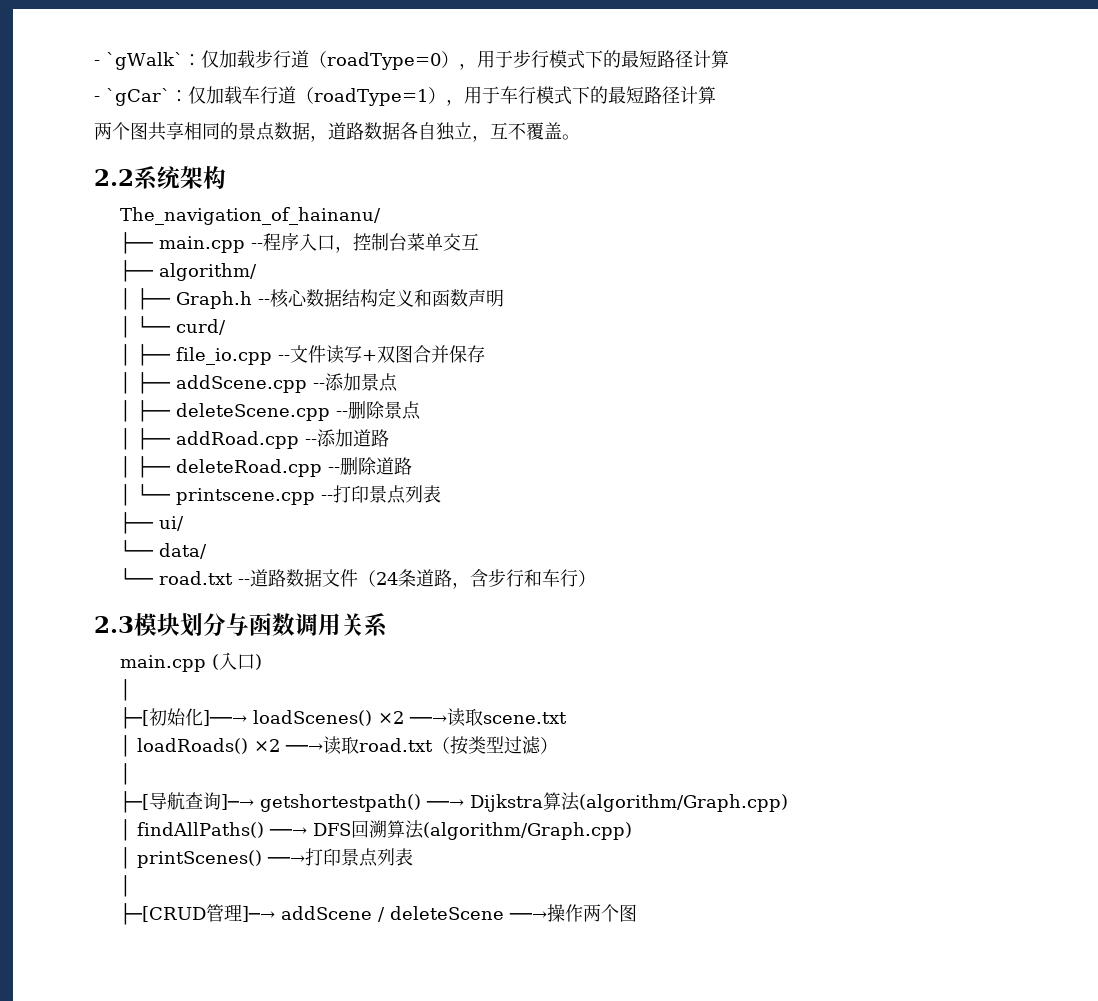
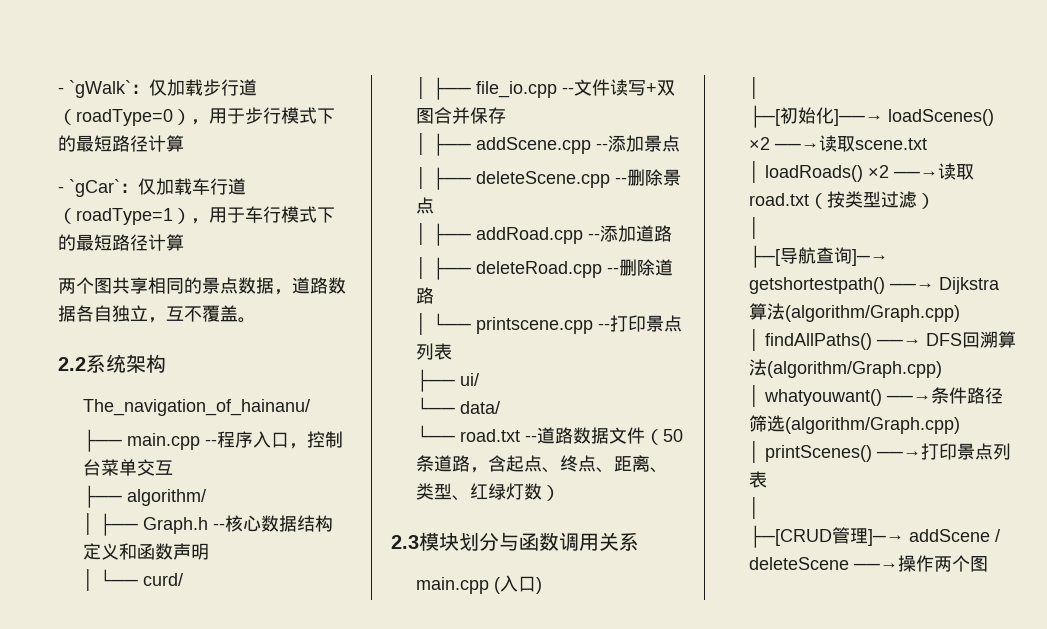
[376,572,399,585] 24 -> [663,429,684,442] 50
[488,569,579,587] 步行和车行 -> [506,455,669,473] [416,483,543,501] 起点、终点、距离、类型、红绿灯数
(633, 831) none -> [749,385,1004,407] [749,415,961,434] // │ whatyouwant() ──→条件路径筛选(algorithm/Graph.cpp)

